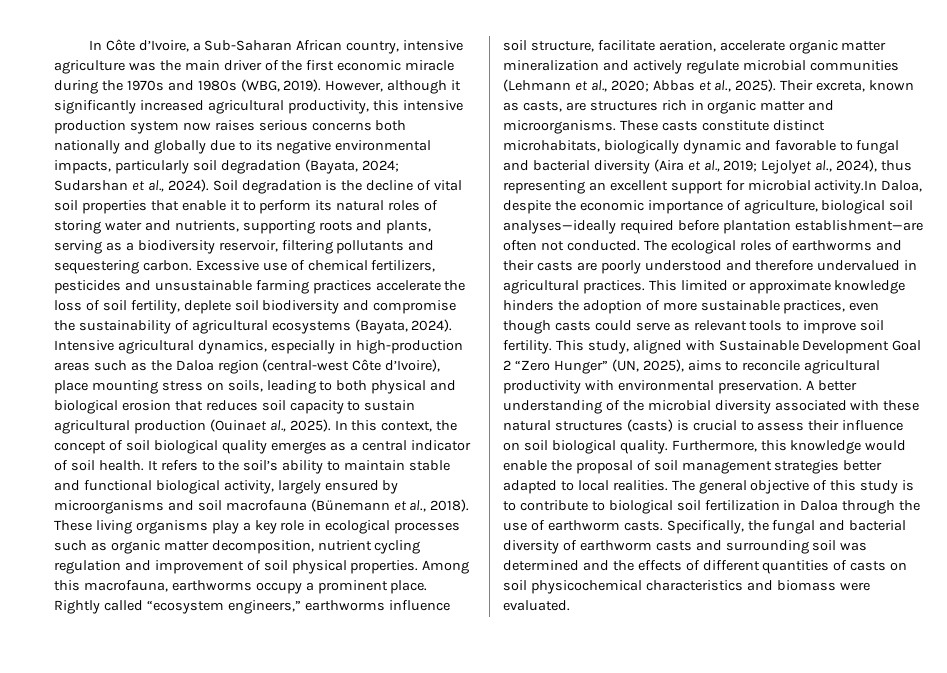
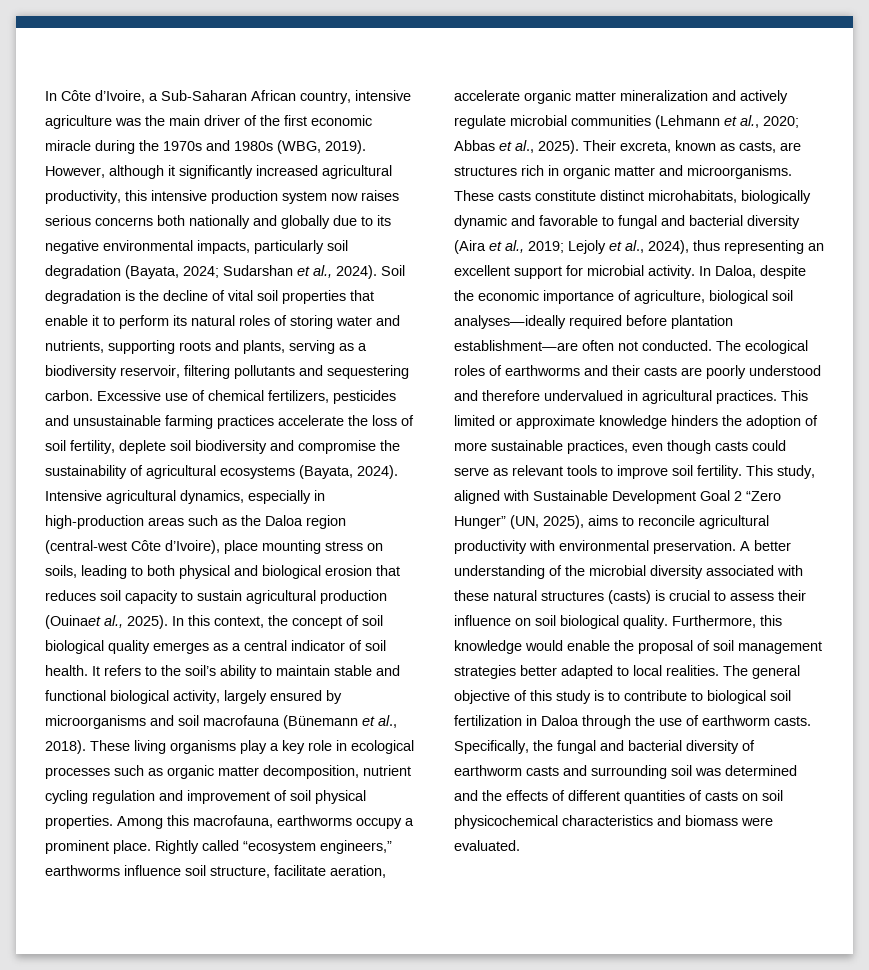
[761,160,813,174] Lejolyet -> [568,240,622,254] Lejoly et
[814,180,878,194] activity.In -> [648,265,711,279] activity. In

